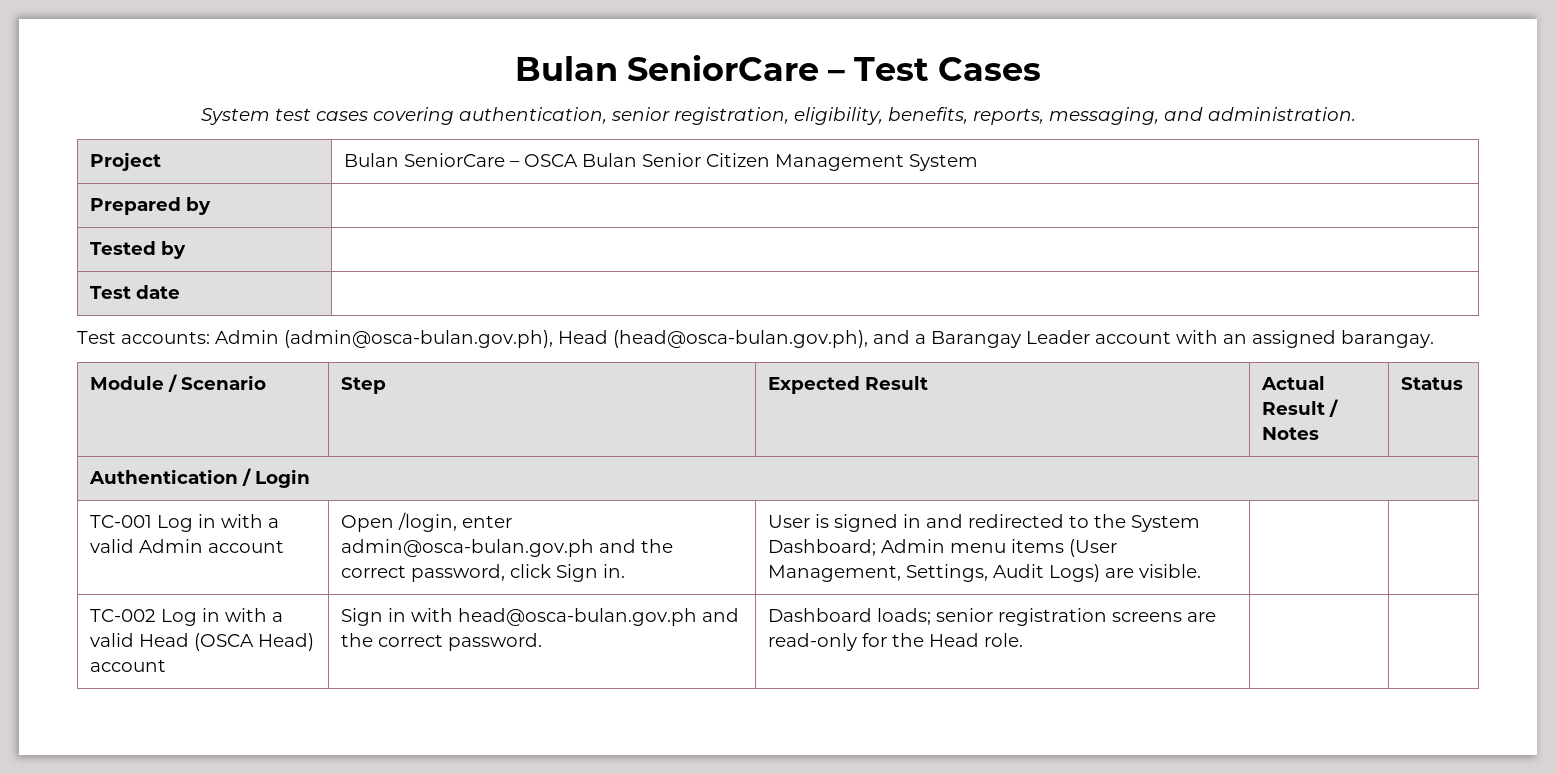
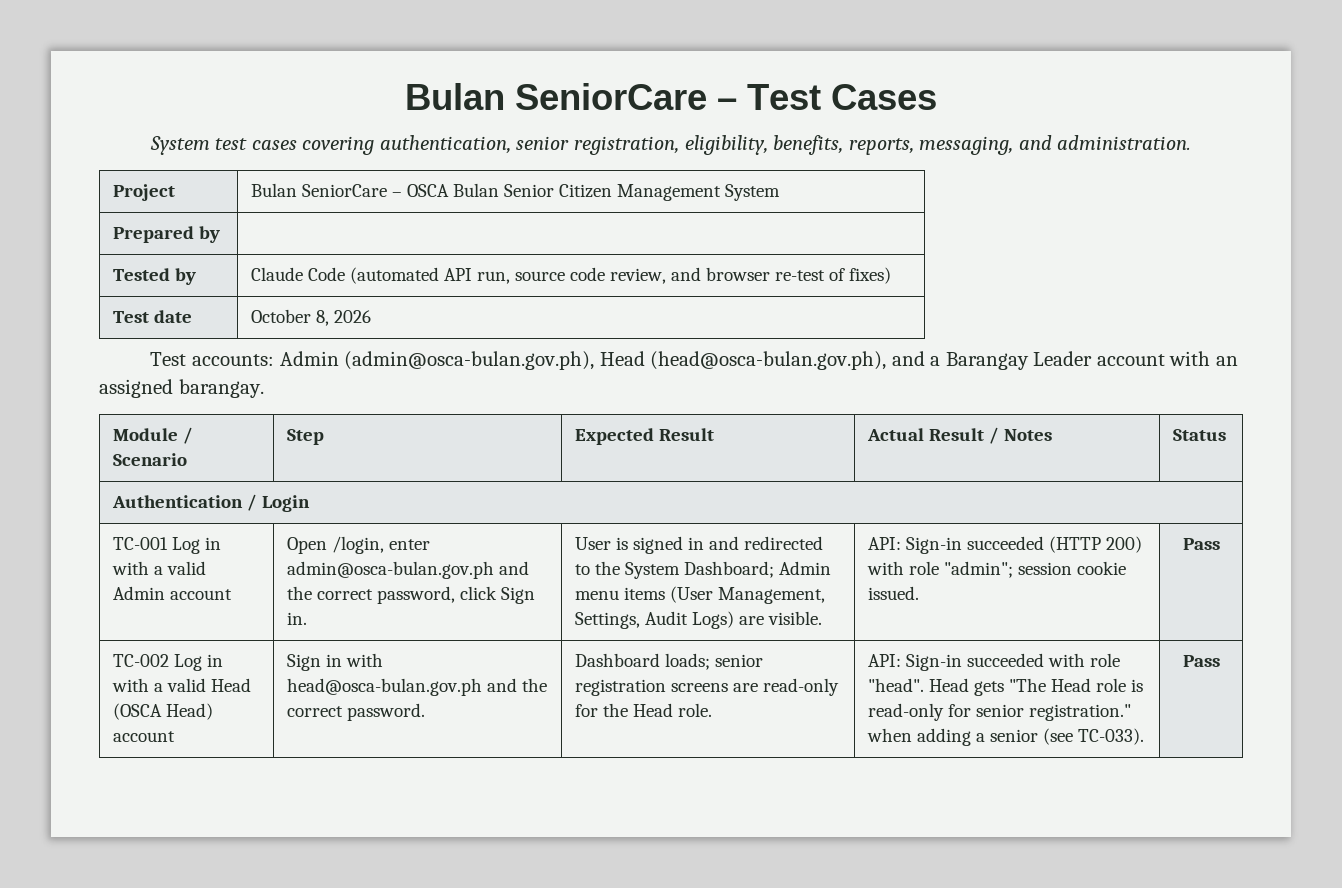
(187, 250) none -> [251,267,892,284] Claude Code (automated API run, source code review, and browser re-test of fixes)
(181, 292) none -> [251,309,372,326] October 8, 2026
(1202, 571) | -> [868,536,1143,554] [867,561,1127,578] [868,586,920,600] [1182,538,1220,550] API: Sign-in succeeded (HTTP 200) with role "admin"; session cookie issued. | Pass
(1024, 640) | -> [868,653,1121,671] [868,678,1144,696] [868,703,1132,721] [867,728,1145,746] [1182,655,1220,667] API: Sign-in succeeded with role "head". Head gets "The Head role is read-only for senior registration." when adding a senior (see TC-033). | Pass

